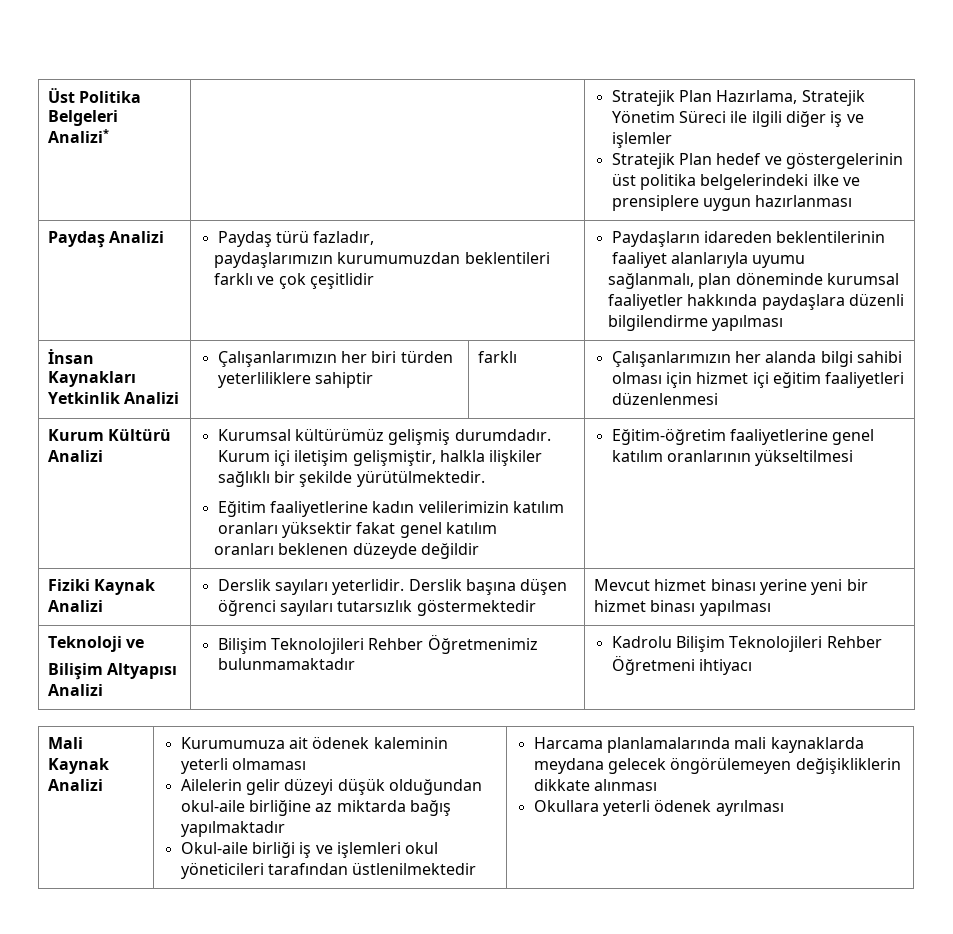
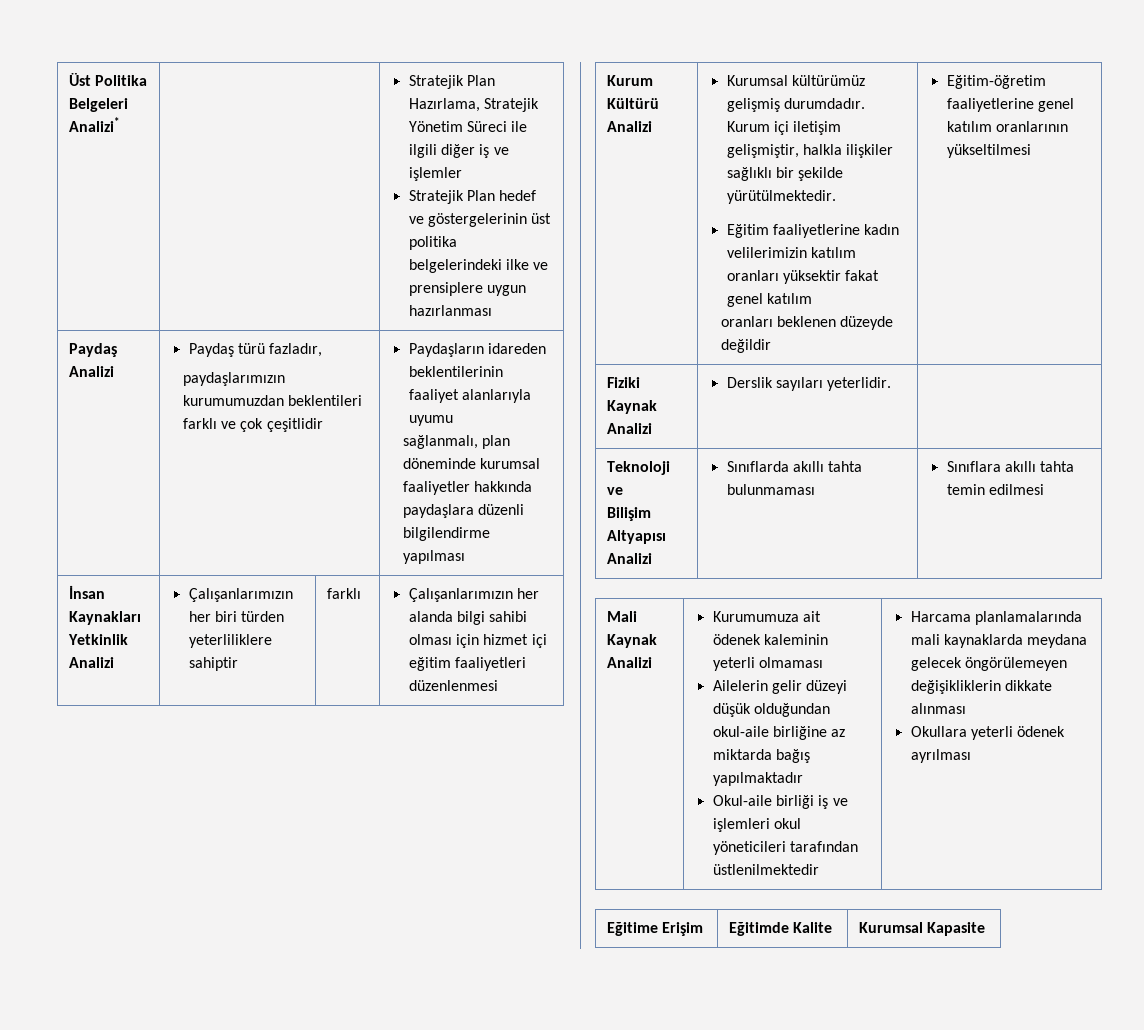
[408,578,568,595] [217,599,536,616] [594,579,868,595] [594,600,771,616] Derslik başına düşen öğrenci sayıları tutarsızlık göstermektedir | Mevcut hizmet binası yerine yeni bir hizmet binası yapılması -> (892, 384) |
[217,634,538,654] [217,658,355,670] [611,636,882,652] [611,655,752,675] Bilişim Teknolojileri Rehber Öğretmenimiz bulunmamaktadır | Kadrolu Bilişim Teknolojileri Rehber Öğretmeni ihtiyacı -> [726,461,863,472] [726,484,815,495] [946,461,1075,472] [946,484,1045,495] Sınıflarda akıllı tahta bulunmaması | Sınıflara akıllı tahta temin edilmesi
(784, 808) none -> [607,922,704,936] [729,922,833,936] [859,922,986,936] // Eğitime Erişim | Eğitimde Kalite | Kurumsal Kapasite

